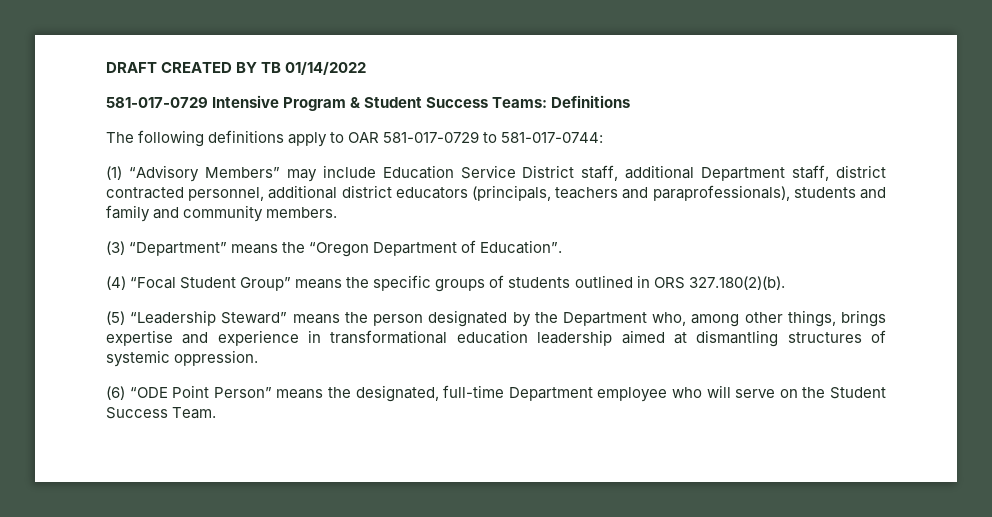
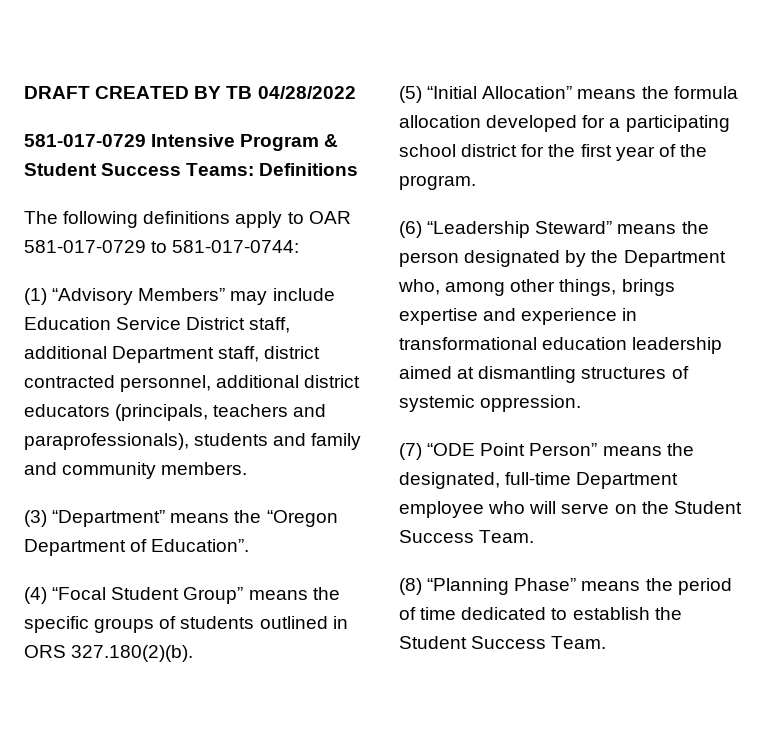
[285,61,367,75] 01/14/2022 -> [257,86,356,99] 04/28/2022
(125, 318) none -> [427,86,738,99] [399,115,730,132] [399,144,707,161] [399,175,476,190] [399,221,422,238] “Initial Allocation” means the formula allocation developed for a participating school district for the first year of the program. // (6)
[106,386,125,400] (6) -> [399,443,422,460] (7)
(217, 413) none -> [399,578,732,595] [399,607,682,620] [399,636,607,649] // (8) “Planning Phase” means the period of time dedicated to establish the Student Success Team.

